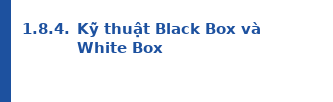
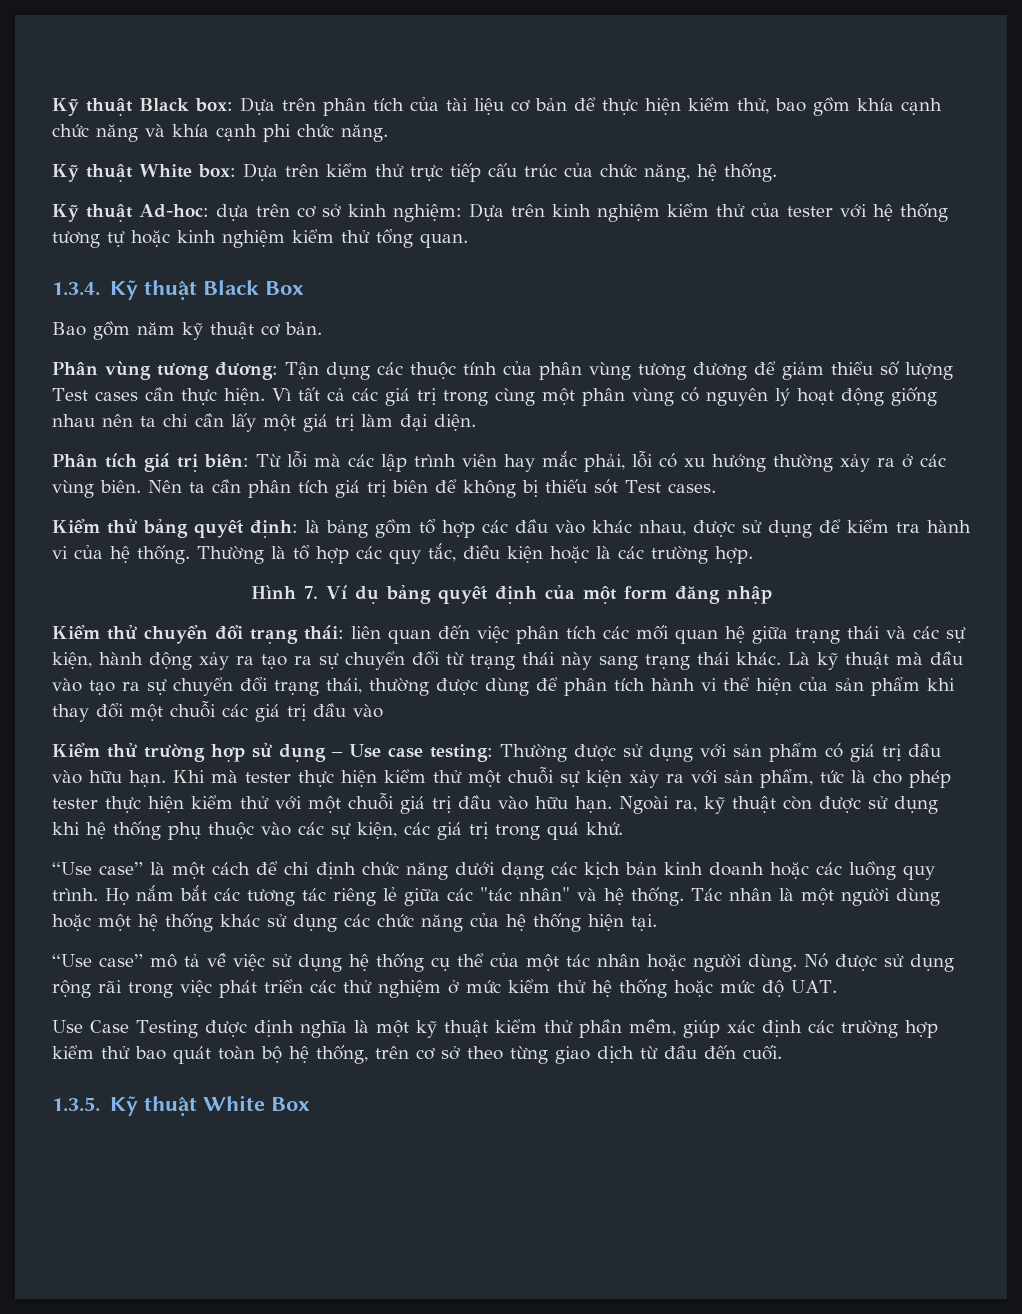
[22,22,262,38] 1.8.4. Kỹ thuật Black Box và -> [52,97,942,116] [52,124,388,142] [52,163,777,182] [52,203,948,222] [52,229,468,248] [52,280,304,300] [52,321,322,340] [52,361,953,380] [52,387,937,406] [52,413,476,432] [52,451,946,472] [52,479,716,498] [52,519,971,538] [52,543,753,564] [250,585,772,604] [52,625,966,644] [52,651,963,670] [52,677,955,696] [52,701,383,722] [52,743,941,762] [52,767,951,788] [52,793,938,814] [52,821,623,840] [52,861,935,880] [52,885,940,906] [52,913,657,932] [52,953,954,972] [52,979,837,998] [52,1019,938,1038] [52,1045,782,1064] [52,1096,197,1116] Kỹ thuật Black box: Dựa trên phân tích của tài liệu cơ bản để thực hiện kiểm thử, bao gồm khía cạnh chức năng và khía cạnh phi chức năng. // Kỹ thuật White box: Dựa trên kiểm thử trực tiếp cấu trúc của chức năng, hệ thống. // Kỹ thuật Ad-hoc: dựa trên cơ sở kinh nghiệm: Dựa trên kinh nghiệm kiểm thử của tester với hệ thống tương tự hoặc kinh nghiệm kiểm thử tổng quan. // 1.3.4. Kỹ thuật Black Box // Bao gồm năm kỹ thuật cơ bản. // Phân vùng tương đương: Tận dụng các thuộc tính của phân vùng tương đương để giảm thiểu số lượng Test cases cần thực hiện. Vì tất cả các giá trị trong cùng một phân vùng có nguyên lý hoạt động giống nhau nên ta chỉ cần lấy một giá trị làm đại diện. // Phân tích giá trị biên: Từ lỗi mà các lập trình viên hay mắc phải, lỗi có xu hướng thường xảy ra ở các vùng biên. Nên ta cần phân tích giá trị biên để không bị thiếu sót Test cases. // Kiểm thử bảng quyết định: là bảng gồm tổ hợp các đầu vào khác nhau, được sử dụng để kiểm tra hành vi của hệ thống. Thường là tổ hợp các quy tắc, điều kiện hoặc là các trường hợp. // Hình 7. Ví dụ bảng quyết định của một form đăng nhập // Kiểm thử chuyển đổi trạng thái: liên quan đến việc phân tích các mối quan hệ giữa trạng thái và các sự kiện, hành động xảy ra tạo ra sự chuyển đổi từ trạng thái này sang trạng thái khác. Là kỹ thuật mà đầu vào tạo ra sự chuyển đổi trạng thái, thường được dùng để phân tích hành vi thể hiện của sản phẩm khi thay đổi một chuỗi các giá trị đầu vào // Kiểm thử trường hợp sử dụng – Use case testing: Thường được sử dụng với sản phẩm có giá trị đầu vào hữu hạn. Khi mà tester thực hiện kiểm thử một chuỗi sự kiện xảy ra với sản phẩm, tức là cho phép tester thực hiện kiểm thử với một chuỗi giá trị đầu vào hữu hạn. Ngoài ra, kỹ thuật còn được sử dụng khi hệ thống phụ thuộc vào các sự kiện, các giá trị trong quá khứ. // “Use case” là một cách để chỉ định chức năng dưới dạng các kịch bản kinh doanh hoặc các luồng quy trình. Họ nắm bắt các tương tác riêng lẻ giữa các "tác nhân" và hệ thống. Tác nhân là một người dùng hoặc một hệ thống khác sử dụng các chức năng của hệ thống hiện tại. // “Use case” mô tả về việc sử dụng hệ thống cụ thể của một tác nhân hoặc người dùng. Nó được sử dụng rộng rãi trong việc phát triển các thử nghiệm ở mức kiểm thử hệ thống hoặc mức độ UAT. // Use Case Testing được định nghĩa là một kỹ thuật kiểm thử phần mềm, giúp xác định các trường hợp kiểm thử bao quát toàn bộ hệ thống, trên cơ sở theo từng giao dịch từ đầu đến cuối. // 1.3.5. Kỹ thuật

